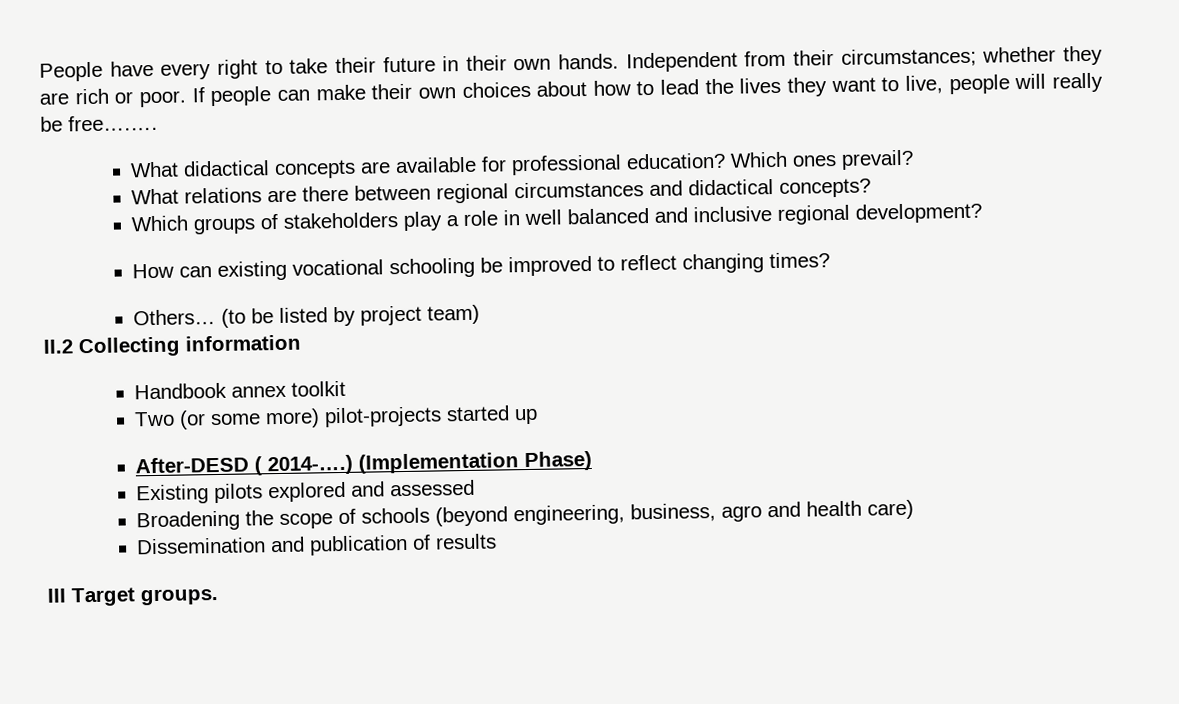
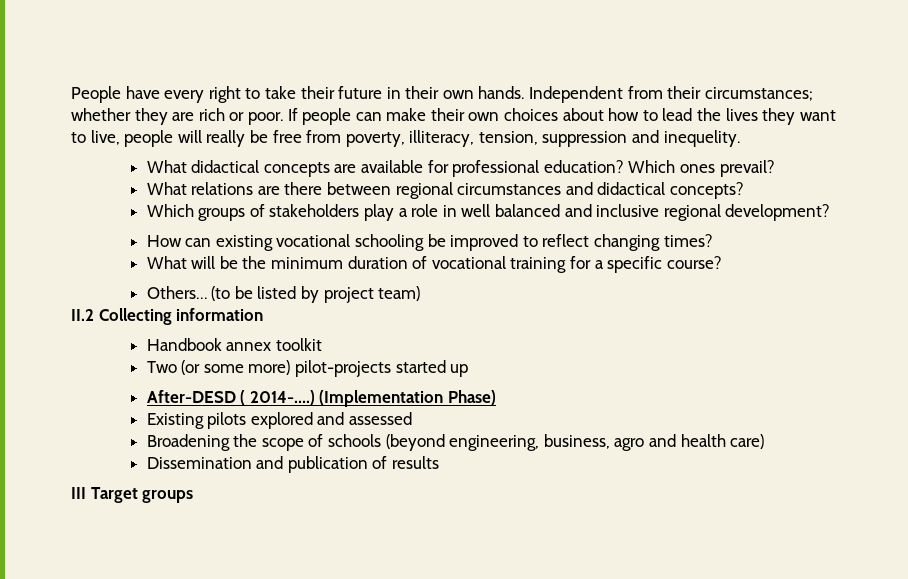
[68,114,158,132] free….…. -> [272,130,740,147] free from poverty, illiteracy, tension, suppression and inequelity.
(831, 260) none -> [146,256,722,273] // What will be the minimum duration of vocational training for a specific course?
[140,587,218,606] groups. -> [142,490,194,503] groups

